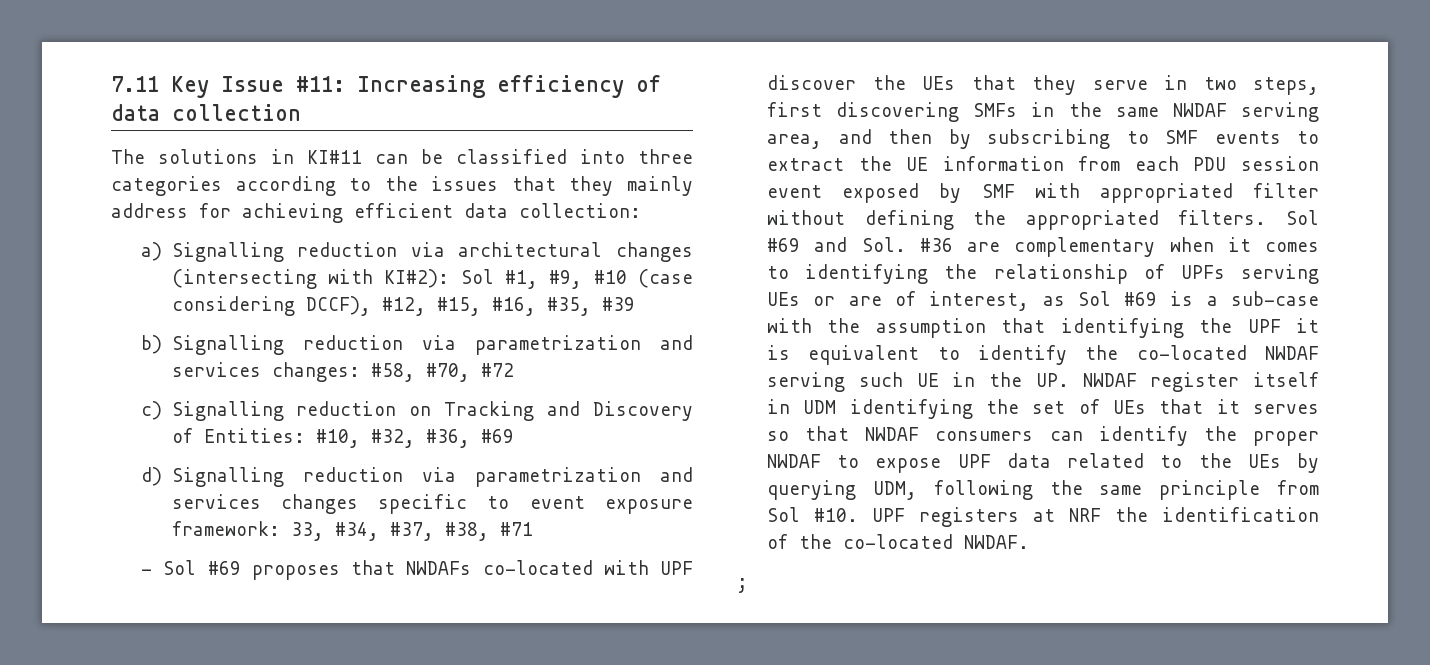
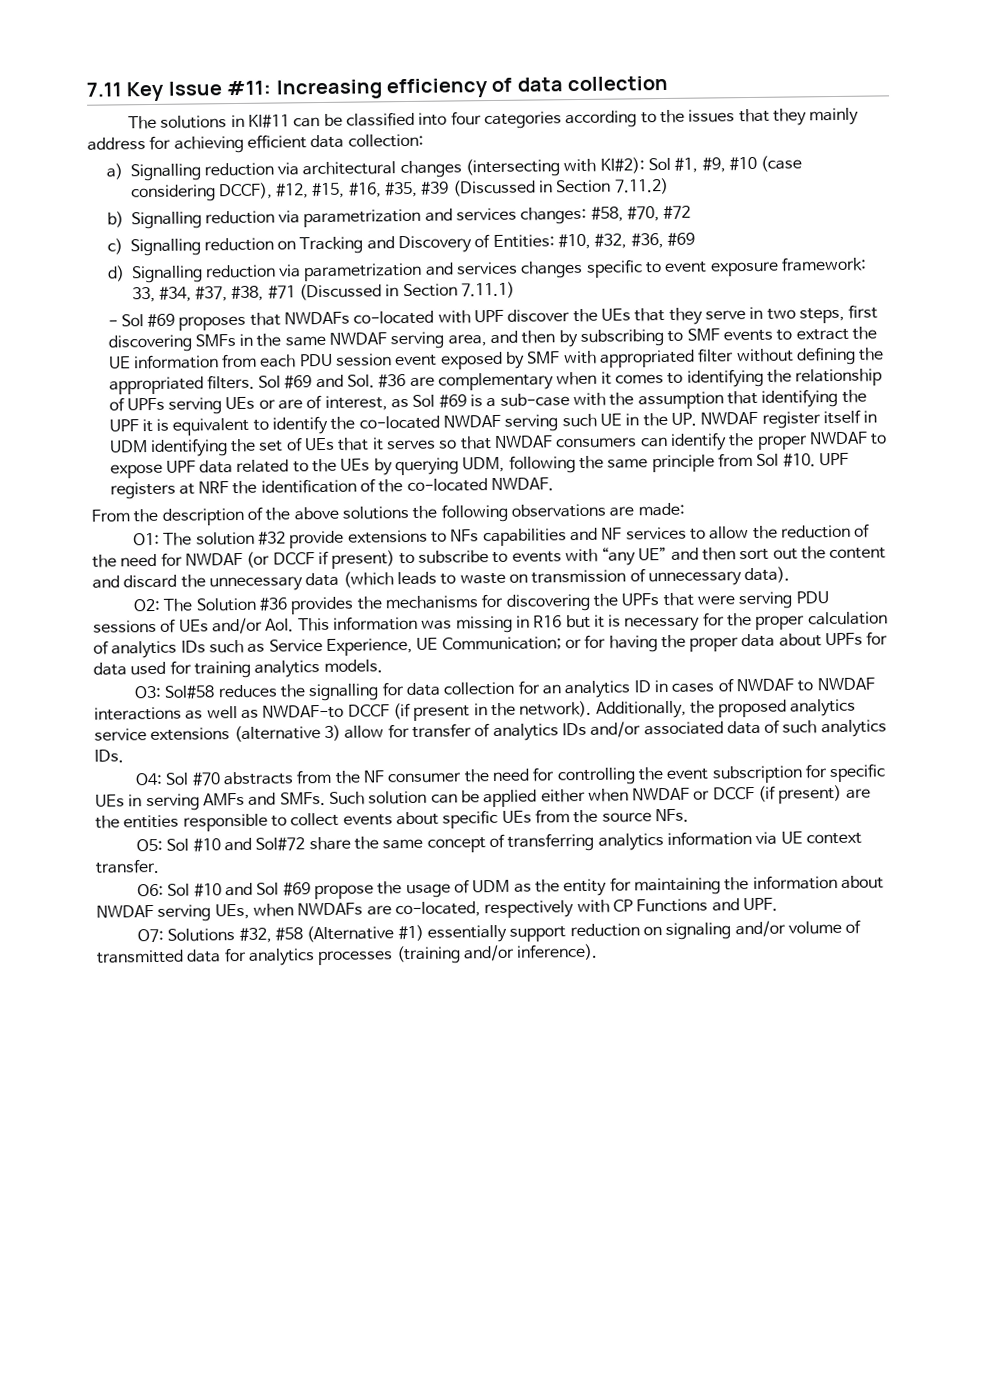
[638,149,693,164] three -> [450,111,482,126] four
(635, 304) none -> [451,177,669,197] (Discussed in Section 7.11.2)
(533, 529) none -> [299,281,516,301] (Discussed in Section 7.11.1)
[737,578,748,593] ; -> [91,502,685,526] [133,523,871,549] [92,546,887,569] [92,566,791,592] [133,591,829,615] [93,611,888,635] [93,631,889,659] [93,659,383,679] [134,677,875,702] [94,698,857,721] [94,719,887,743] [94,749,124,763] [135,763,887,786] [95,784,871,812] [95,808,689,832] [136,831,862,853] [95,858,160,874] [137,875,884,900] [96,897,778,922] [137,919,862,944] [96,943,599,966] From the description of the above solutions the following observations are made: // O1: The solution #32 provide extensions to NFs capabilities and NF services to allow the reduction of the need for NWDAF (or DCCF if present) to subscribe to events with “any UE” and then sort out the content and discard the unnecessary data (which leads to waste on transmission of unnecessary data). // O2: The Solution #36 provides the mechanisms for discovering the UPFs that were serving PDU sessions of UEs and/or AoI. This information was missing in R16 but it is necessary for the proper calculation of analytics IDs such as Service Experience, UE Communication; or for having the proper data about UPFs for data used for training analytics models. // O3: Sol#58 reduces the signalling for data collection for an analytics ID in cases of NWDAF to NWDAF interactions as well as NWDAF-to DCCF (if present in the network). Additionally, the proposed analytics service extensions (alternative 3) allow for transfer of analytics IDs and/or associated data of such analytics IDs. // O4: Sol #70 abstracts from the NF consumer the need for controlling the event subscription for specific UEs in serving AMFs and SMFs. Such solution can be applied either when NWDAF or DCCF (if present) are the entities responsible to collect events about specific UEs from the source NFs. // O5: Sol #10 and Sol#72 share the same concept of transferring analytics information via UE context transfer. // O6: Sol #10 and Sol #69 propose the usage of UDM as the entity for maintaining the information about NWDAF serving UEs, when NWDAFs are co-located, respectively with CP Functions and UPF. // O7: Solutions #32, #58 (Alternative #1) essentially support reduction on signaling and/or volume of transmitted data for analytics processes (training and/or inference).

